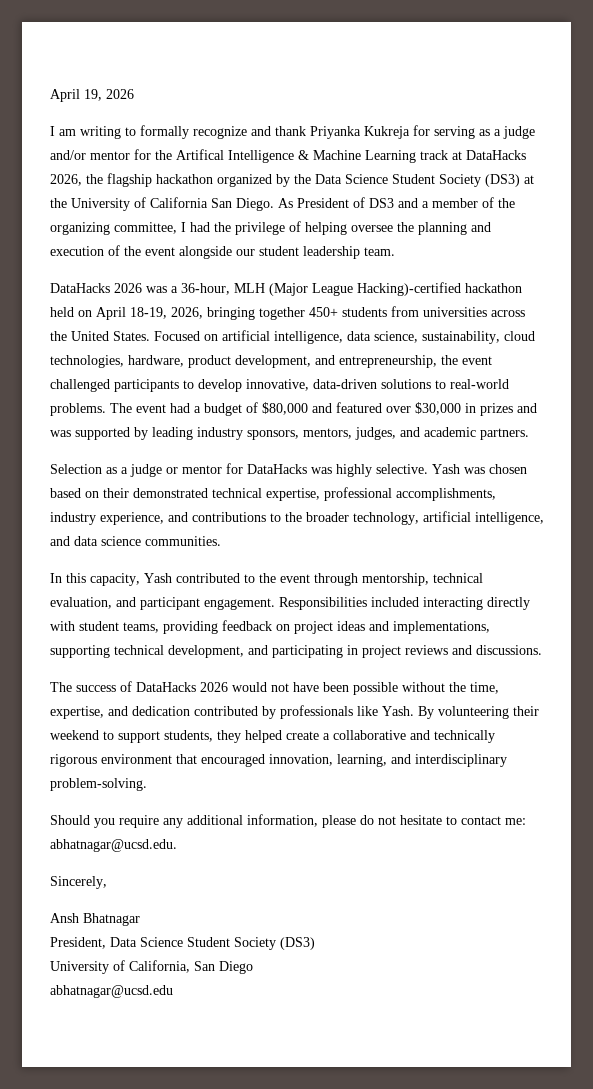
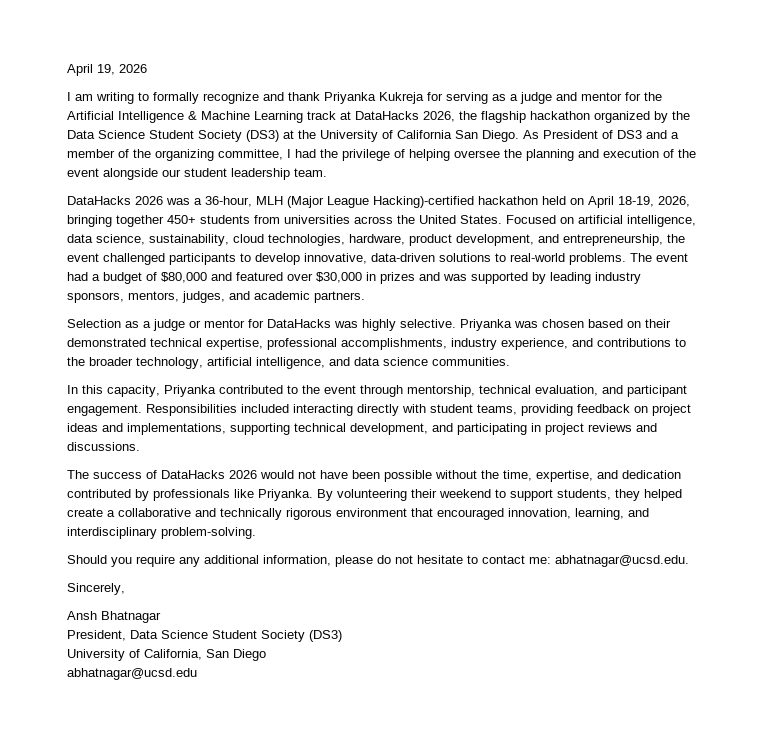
[50,150,86,160] and/or -> [556,92,577,101] and
[176,149,224,160] Artifical -> [67,111,114,120] Artificial
[432,464,460,474] Yash -> [460,319,512,331] Priyanka
[144,573,172,583] Yash -> [164,385,216,397] Priyanka
[382,706,414,716] Yash. -> [258,489,313,501] Priyanka.

